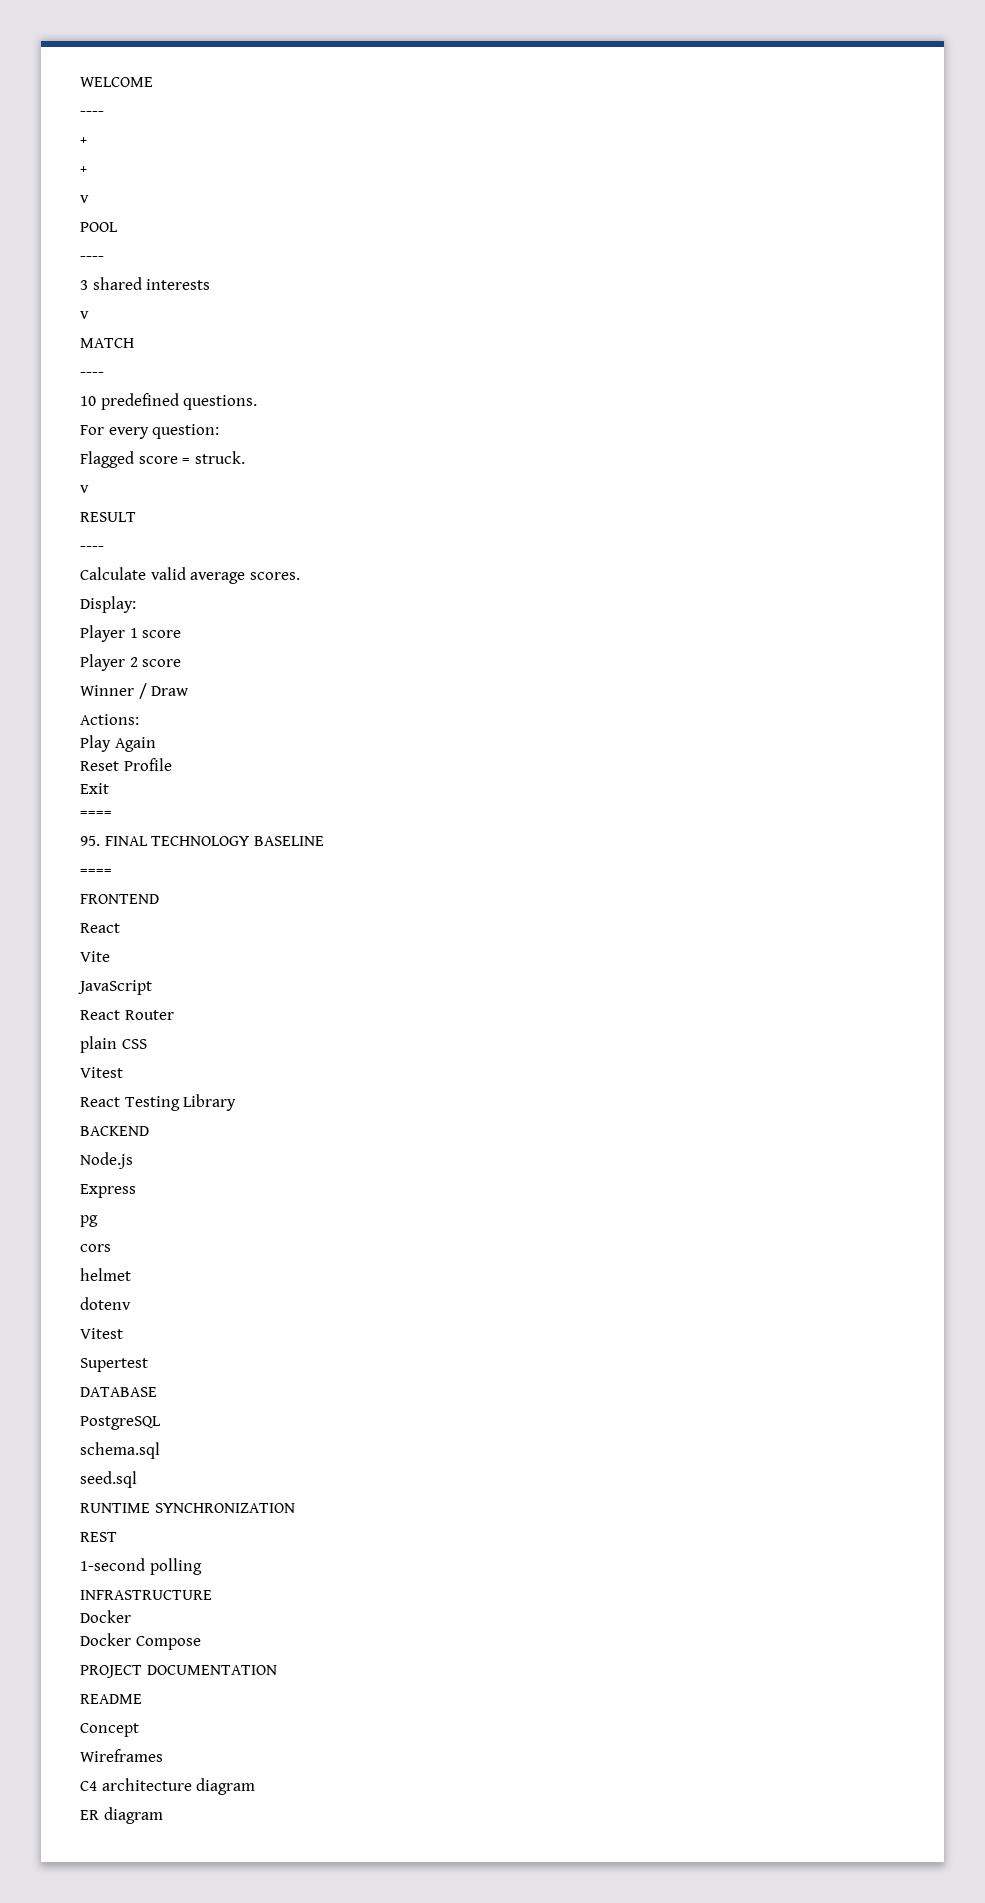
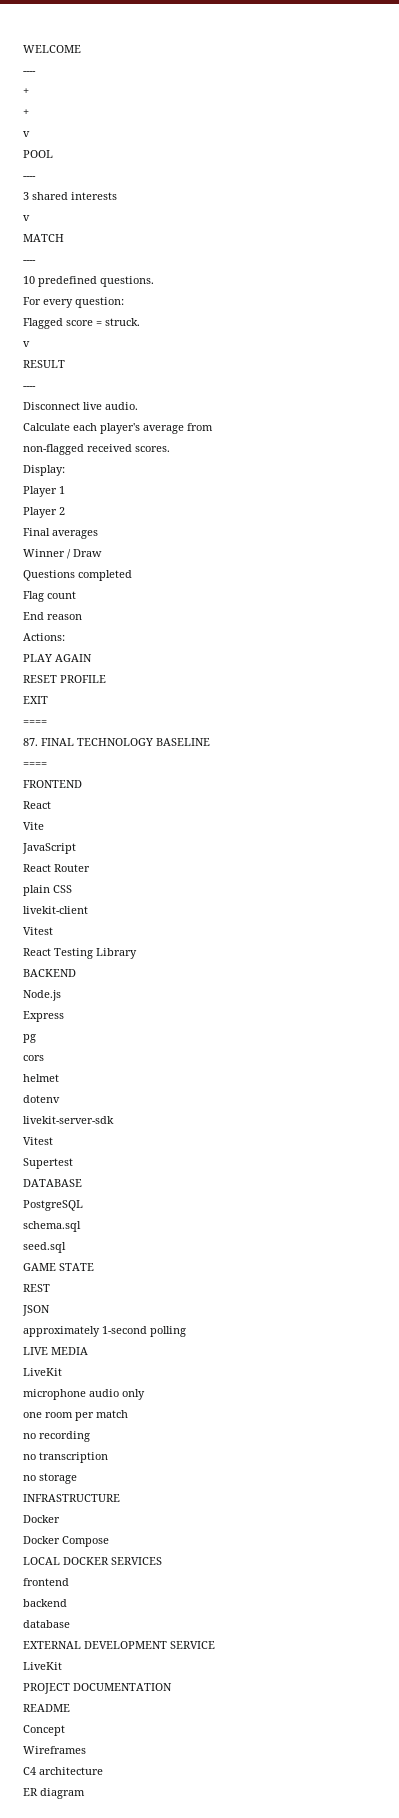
[80,567,246,584] Calculate valid average -> [23,402,138,410] [23,423,213,434] [23,444,132,455] Disconnect live audio. // Calculate each player's average from // non-flagged received
[142,630,182,638] score -> (65, 490) none
[142,659,182,667] score -> [23,528,98,539] // Final averages
[80,714,139,725] [80,735,156,752] [80,758,172,771] [80,783,109,794] [80,811,112,817] [80,836,100,846] Actions: // Play Again // Reset Profile // Exit // ==== // 95. -> [23,570,132,581] [23,591,76,602] [23,612,82,620] [23,633,65,641] [23,654,92,662] [23,675,106,683] [23,696,48,704] [23,720,47,725] [23,738,38,746] Questions completed // Flag count // End reason // Actions: // PLAY AGAIN // RESET PROFILE // EXIT // ==== // 87.
(147, 1044) none -> [23,906,88,914] // livekit-client
(131, 1303) none -> [23,1116,114,1124] // livekit-server-sdk
[80,1503,295,1513] RUNTIME SYNCHRONIZATION -> [23,1263,94,1271] GAME STATE
(117, 1537) none -> [22,1305,50,1316] [23,1326,100,1337] JSON // approximately
[80,1590,212,1600] [80,1610,131,1623] [80,1633,201,1650] INFRASTRUCTURE // Docker // Docker Compose -> [23,1347,88,1355] [23,1368,62,1376] [23,1389,145,1400] [23,1410,128,1421] [23,1431,90,1442] [23,1452,108,1463] [23,1473,77,1484] [23,1494,120,1502] [23,1515,60,1523] [23,1536,109,1547] [23,1557,162,1565] [23,1578,69,1586] [23,1599,67,1607] [23,1620,70,1628] [23,1641,215,1649] [23,1662,62,1670] LIVE MEDIA // LiveKit // microphone audio only // one room per match // no recording // no transcription // no storage // INFRASTRUCTURE // Docker // Docker Compose // LOCAL DOCKER SERVICES // frontend // backend // database // EXTERNAL DEVELOPMENT SERVICE // LiveKit
[196,1778,256,1795] diagram -> (103, 1771) none

